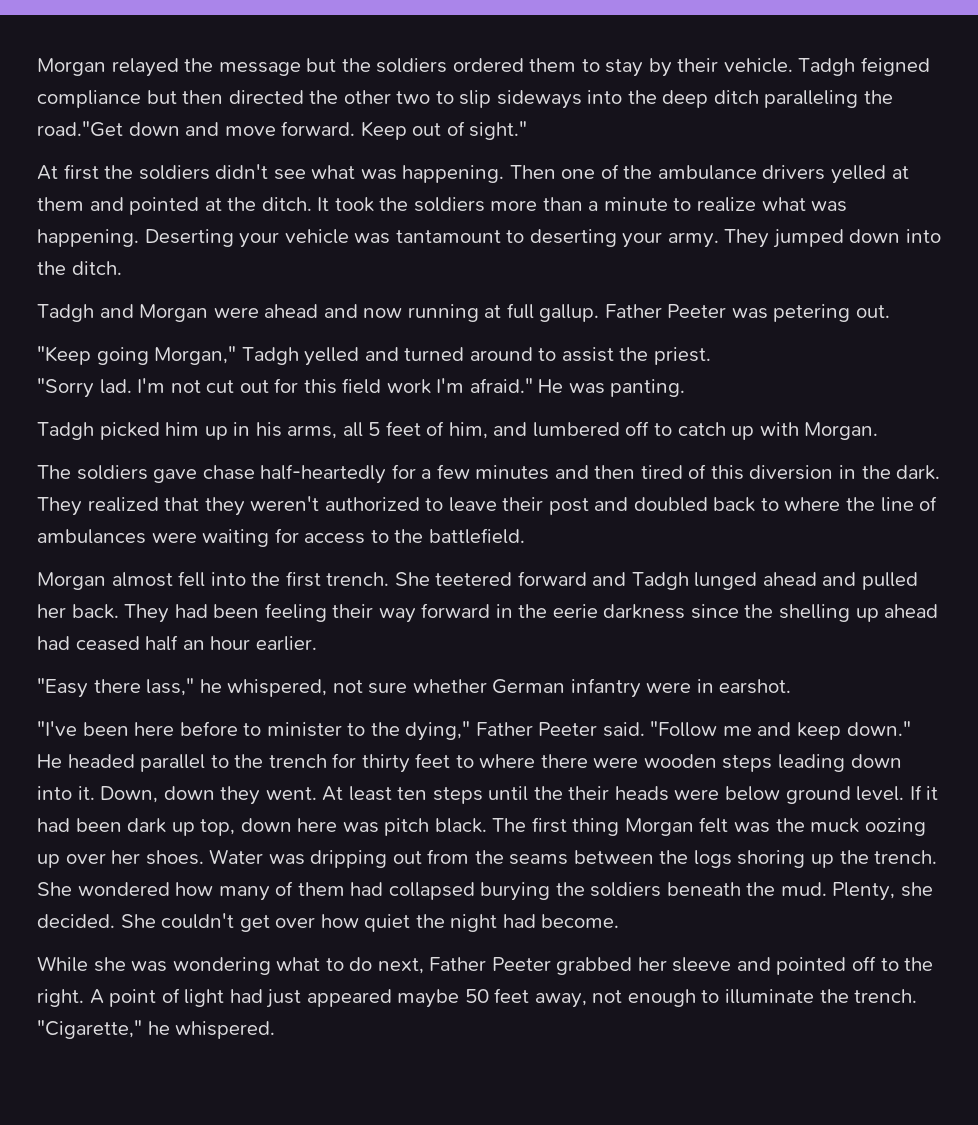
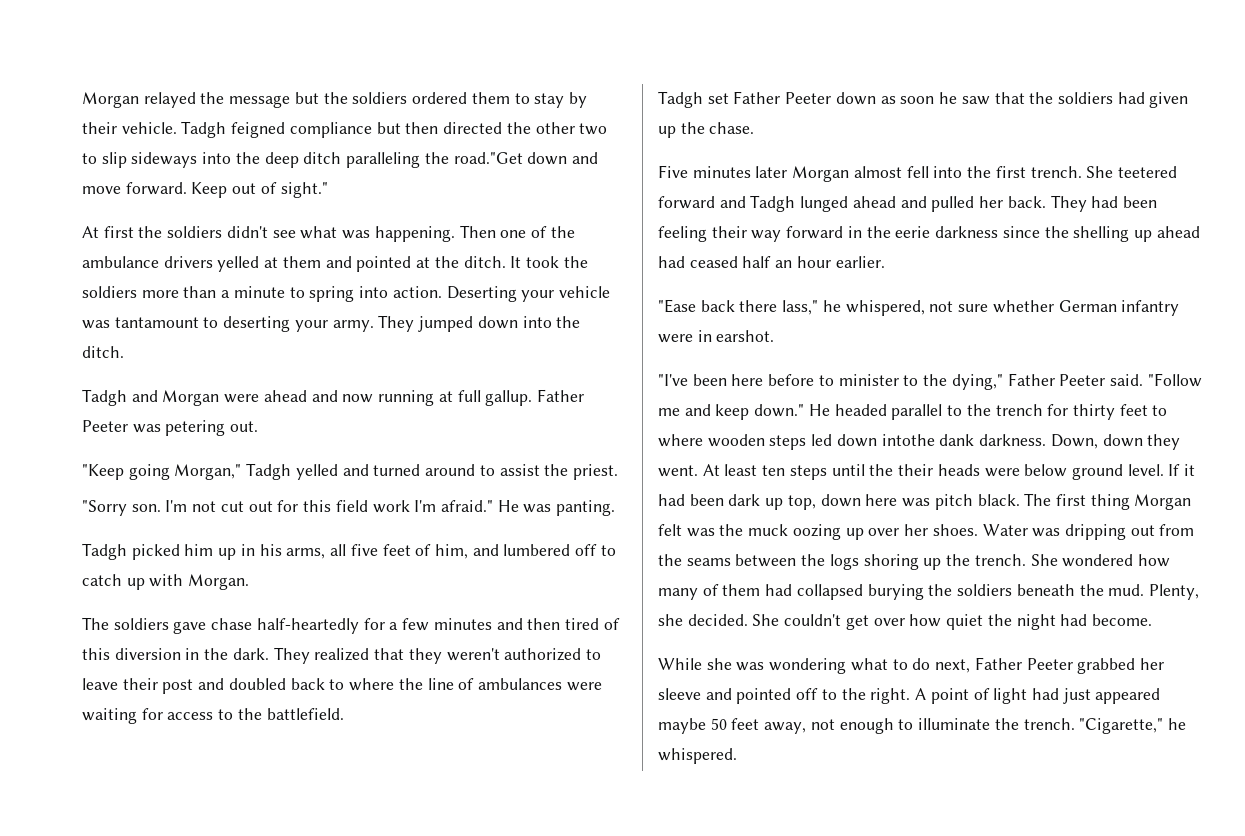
[697,197,848,212] [37,229,139,247] realize what was happening. -> [309,286,442,302] spring into action.
[99,379,132,394] lad. -> [131,504,161,512] son.
[368,422,381,436] 5 -> [350,544,378,556] five
(525, 536) none -> [658,91,1189,108] [658,122,755,138] [658,165,788,178] Tadgh set Father Peeter down as soon he saw that the soldiers had given up the chase. // Five minutes later
[37,678,88,698] "Easy -> [658,299,735,313] "Ease back
[540,754,902,772] [37,786,95,800] there were wooden steps leading down into it. -> [707,434,1047,450] wooden steps led down intothe dank darkness.

